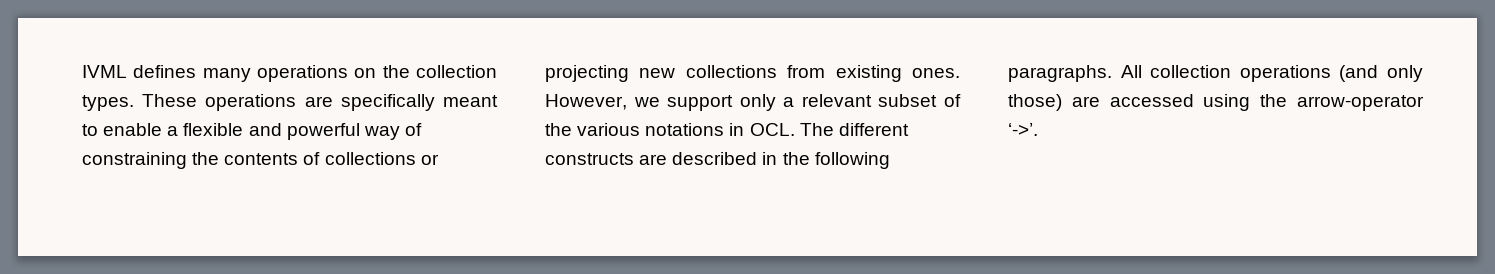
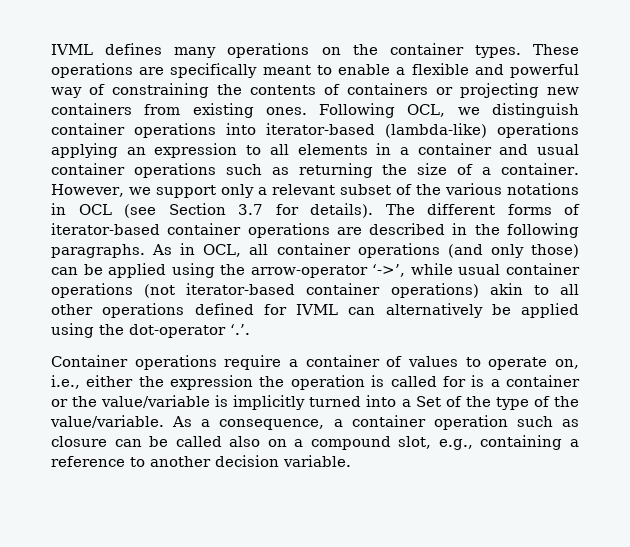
[415,65,497,78] collection -> [389,43,464,55] container
[324,152,416,165] collections -> [347,83,428,95] containers
[685,65,777,78] collections -> [51,103,132,115] containers
(960, 73) none -> [319,103,579,118] [51,123,579,138] [51,143,579,158] [51,163,580,178] Following OCL, we distinguish container operations into iterator-based (lambda-like) operations applying an expression to all elements in a container and usual container operations such as returning the size of a container.
[749,123,909,136] [545,153,634,165] OCL. The different constructs -> [78,203,580,218] [51,223,330,238] OCL (see Section 3.7 for details). The different forms of iterator-based container operations
[1120,65,1423,82] [1008,94,1424,111] [1008,123,1038,136] All collection operations (and only those) are accessed using the arrow-operator ‘->’. -> [152,243,579,258] [51,263,580,278] [51,283,580,298] [51,303,579,318] [51,323,250,338] [51,355,579,370] [51,375,580,390] [51,395,580,410] [50,415,579,430] [51,435,579,450] [51,455,351,467] As in OCL, all container operations (and only those) can be applied using the arrow-operator ‘->’, while usual container operations (not iterator-based container operations) akin to all other operations defined for IVML can alternatively be applied using the dot-operator ‘.’. // Container operations require a container of values to operate on, i.e., either the expression the operation is called for is a container or the value/variable is implicitly turned into a Set of the type of the value/variable. As a consequence, a container operation such as closure can be called also on a compound slot, e.g., containing a reference to another decision variable.

